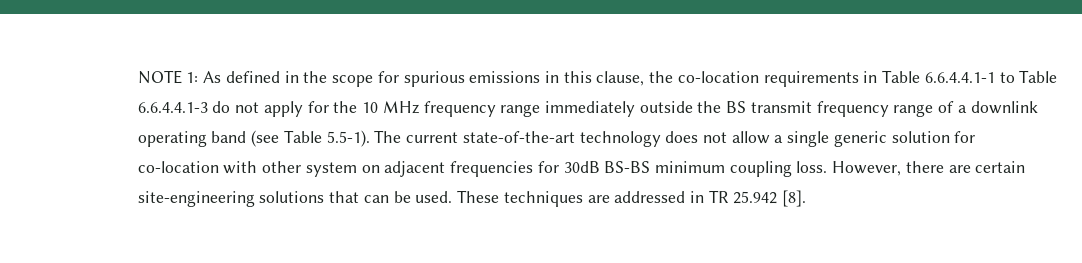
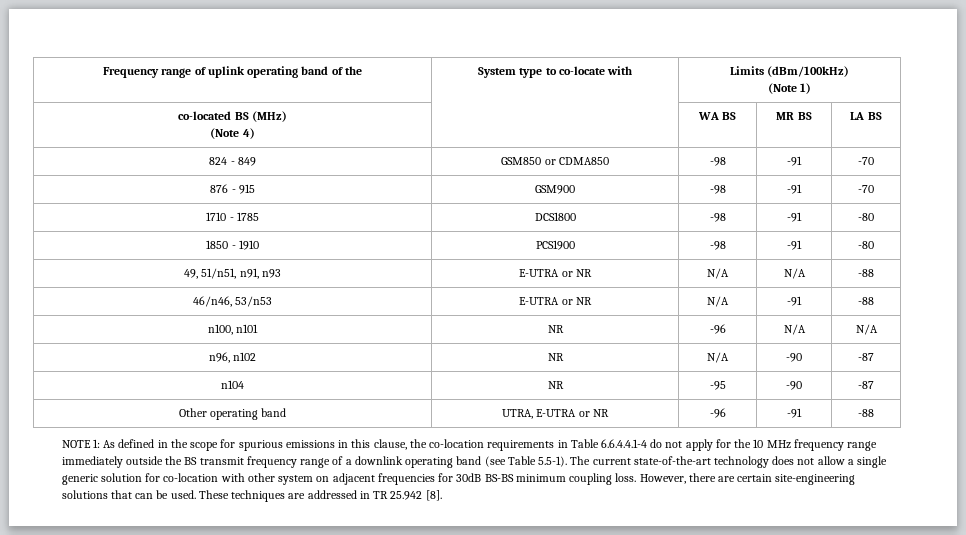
(137, 77) none -> [103,66,362,78] [478,66,632,78] [729,66,850,77] [767,83,812,94] [178,111,287,122] [210,128,255,139] [697,112,737,120] [776,112,812,120] [850,112,882,120] [209,157,256,166] [501,157,609,165] [709,157,726,166] [787,156,802,166] [858,157,874,165] [210,184,255,194] [535,185,575,194] [709,185,726,194] [787,184,802,194] [858,185,874,193] [206,212,259,221] [534,212,576,221] [709,213,726,222] [787,212,802,222] [858,213,874,221] [206,240,259,250] [535,240,575,250] [709,241,726,250] [787,240,802,250] [858,241,874,249] [184,268,281,279] [519,269,592,277] [707,268,729,279] [783,268,806,279] [858,269,874,277] [192,296,273,307] [519,297,592,305] [707,296,729,307] [787,296,802,306] [858,297,874,305] [207,324,259,335] [547,325,564,333] [709,324,726,334] [783,324,806,335] [855,324,878,335] [208,352,257,363] [547,353,564,361] [707,352,729,363] [786,353,802,362] [858,353,874,361] [221,380,244,389] [547,381,564,389] [709,381,726,390] [786,381,802,390] [858,381,874,389] [178,408,287,420] [502,409,609,419] [709,408,726,418] [787,408,802,418] [858,409,874,417] Frequency range of uplink operating band of the | System type to co-locate with | Limits (dBm/100kHz) // (Note 1) // co-located BS (MHz) // (Note 4) | | WA BS | MR BS | LA BS // 824 - 849 | GSM850 or CDMA850 | -98 | -91 | -70 // 876 - 915 | GSM900 | -98 | -91 | -70 // 1710 - 1785 | DCS1800 | -98 | -91 | -80 // 1850 - 1910 | PCS1900 | -98 | -91 | -80 // 49, 51/n51, n91, n93 | E-UTRA or NR | N/A | N/A | -88 // 46/n46, 53/n53 | E-UTRA or NR | N/A | -91 | -88 // n100, n101 | NR | -96 | N/A | N/A // n96, n102 | NR | N/A | -90 | -87 // n104 | NR | -95 | -90 | -87 // Other operating band | UTRA, E-UTRA or NR | -96 | -91 | -88 //
[924,70,1058,83] [137,102,208,113] 6.6.4.4.1-1 to Table 6.6.4.4.1-3 -> [600,439,647,448] 6.6.4.4.1-4

